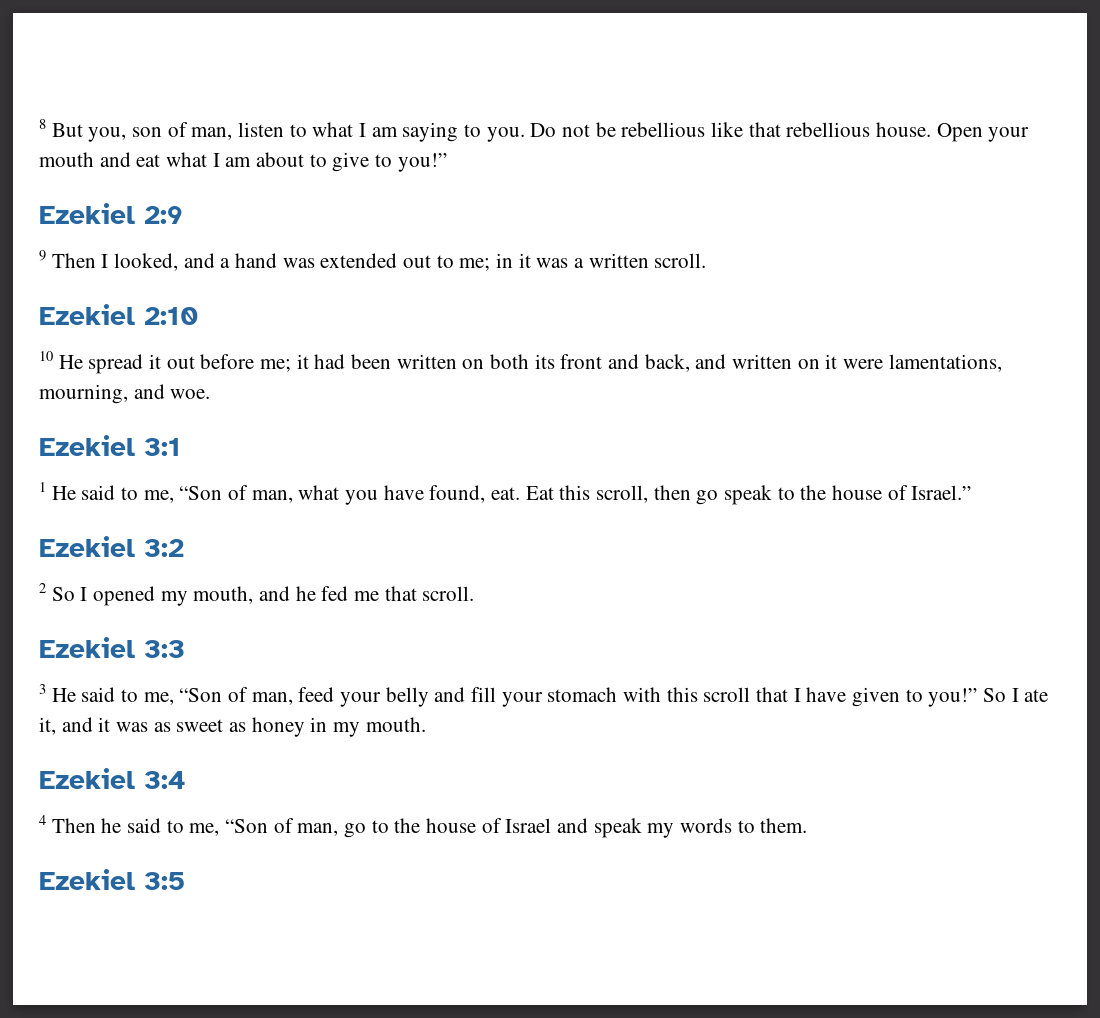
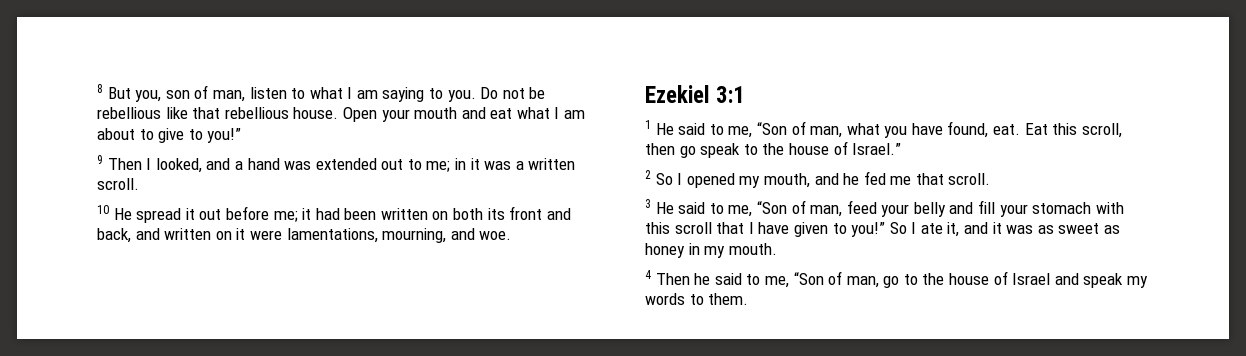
[39,203,183,224] // Ezekiel 2:9 -> (242, 135) none
[39,304,198,325] // Ezekiel 2:10 -> (139, 184) none
[39,536,184,557] // Ezekiel 3:2 -> (902, 149) none
[39,637,185,658] // Ezekiel 3:3 -> (991, 179) none
[39,768,186,789] // Ezekiel 3:4 -> (777, 249) none
[39,869,185,890] // Ezekiel 3:5 -> (749, 299) none

